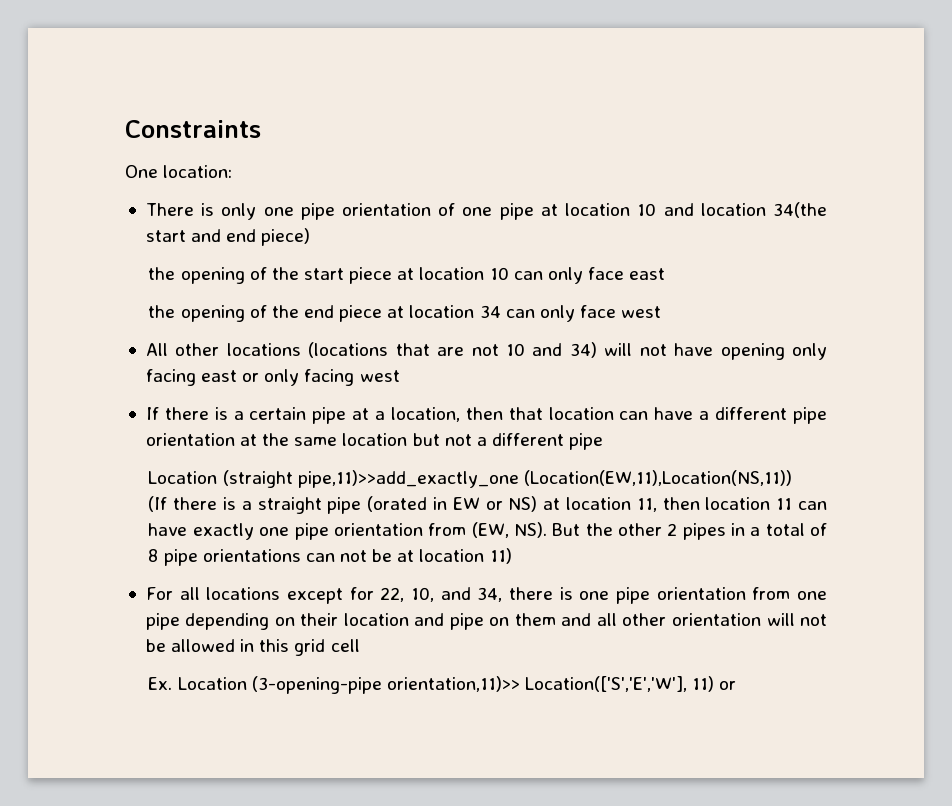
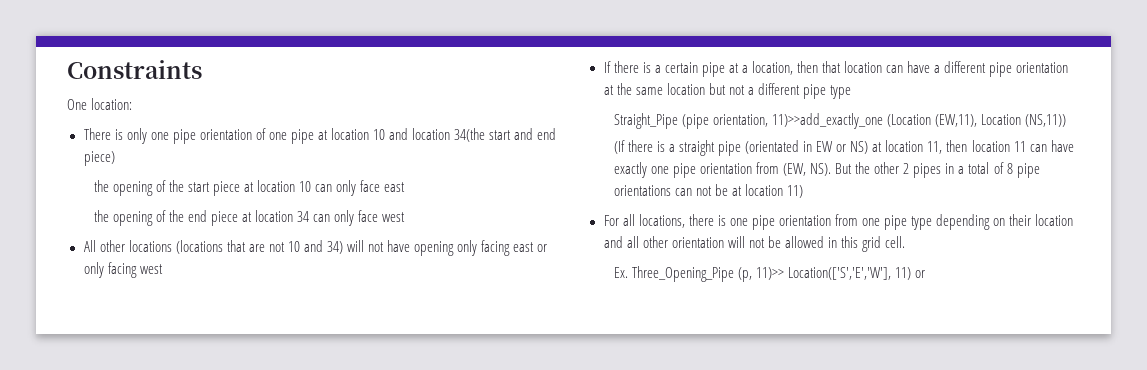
[148,470,792,488] // Location (straight pipe,11)>>add_exactly_one (Location(EW,11),Location(NS,11)) -> [829,85,851,99] [613,113,1067,129] type // Straight_Pipe (pipe orientation, 11)>>add_exactly_one (Location (EW,11), Location (NS,11))
[367,496,428,512] (orated -> [745,140,800,154] (orientated
[206,587,503,604] locations except for 22, 10, and 34, -> [638,214,685,228] locations,
(180, 621) none -> [911,216,933,230] type
[449,613,592,630] pipe on them and -> (623, 242) none
[330,639,360,652] cell -> [885,236,906,248] cell.
[177,676,520,694] Location (3-opening-pipe orientation,11)>> -> [631,266,784,282] Three_Opening_Pipe (p, 11)>>

